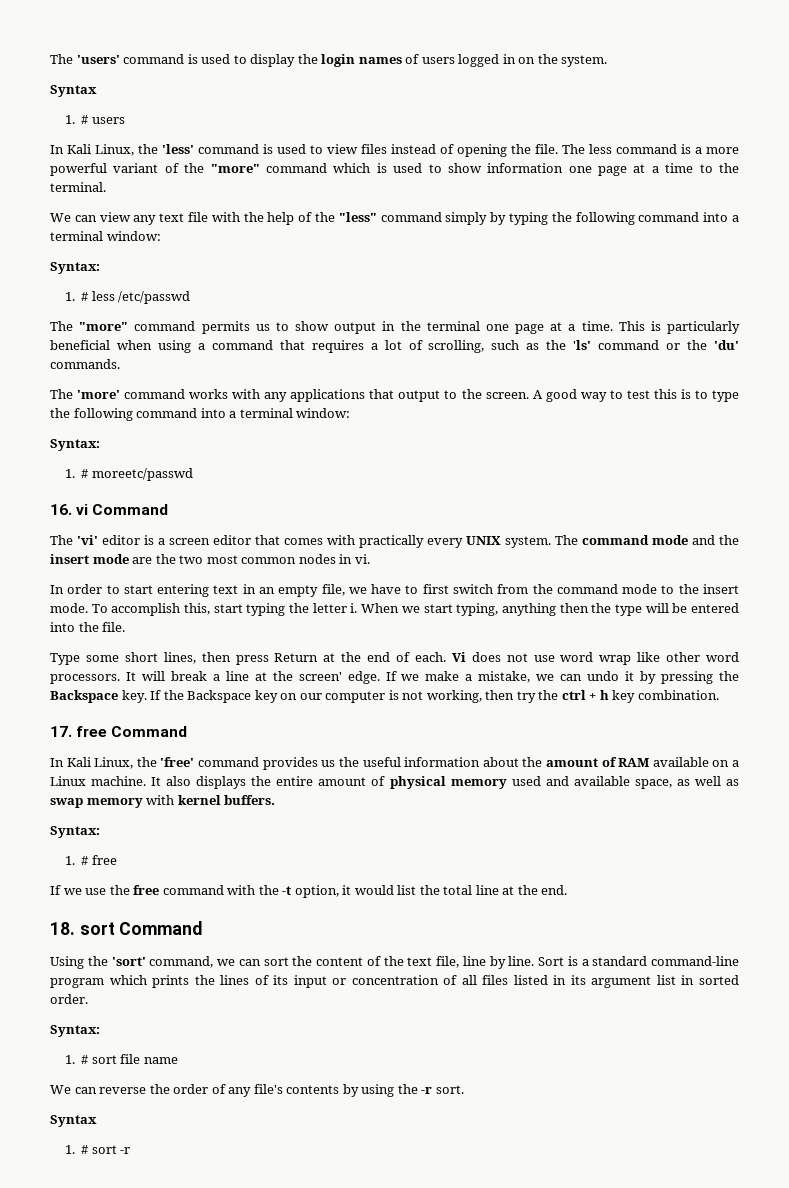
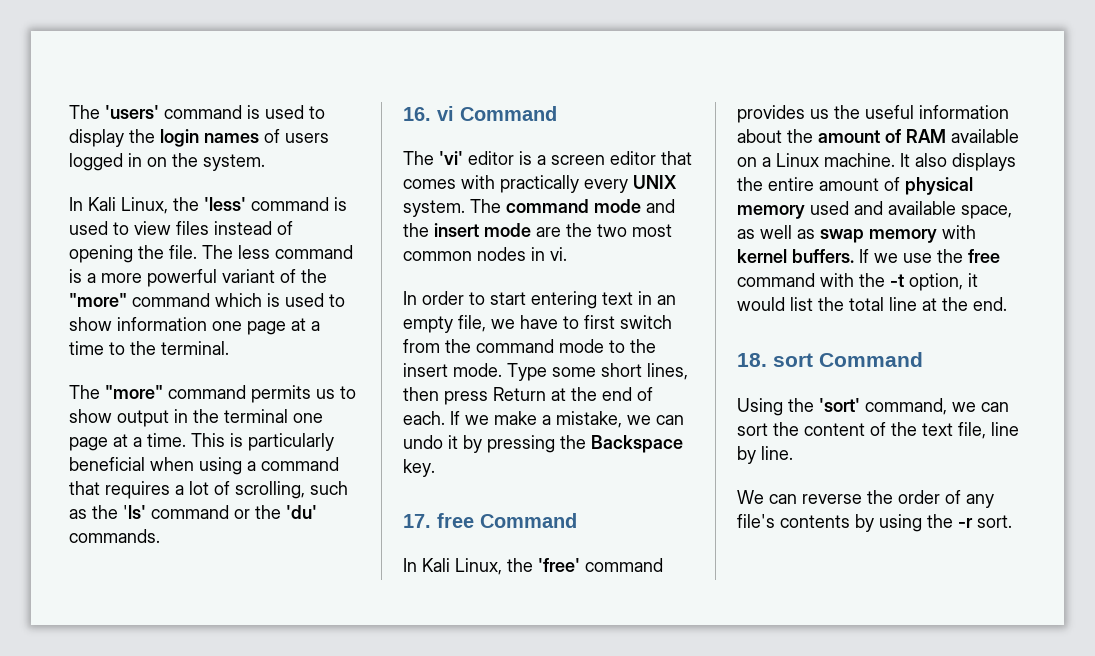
[50,85,97,97] [64,115,125,124] // Syntax // 1. # users -> (265, 162) none
[50,212,739,225] [50,231,161,241] [50,262,100,274] [64,291,191,304] // We can view any text file with the help of the "less" command simply by typing the following command into a terminal window: // Syntax: // 1. # less /etc/passwd -> (229, 348) none
[50,389,739,402] [50,408,351,421] [50,439,100,451] [64,468,193,481] // The 'more' command works with any applications that output to the screen. A good way to test this is to type the following command into a terminal window: // Syntax: // 1. # moreetc/passwd -> (160, 536) none
[91,603,740,616] [50,622,126,632] To accomplish this, start typing the letter i. When we start typing, anything then the type will be entered into the file. // -> (502, 370) none
[451,652,739,665] [50,671,380,684] Vi does not use word wrap like other word processors. It will break a line at the screen' edge. -> (445, 418) none
[150,690,719,703] If the Backspace key on our computer is not working, then try the ctrl + h key combination. -> (435, 468) none
[50,826,100,838] [64,855,117,865] // Syntax: // 1. # free // -> (854, 256) none
[538,956,739,966] [50,975,739,988] [50,994,88,1004] [50,1025,100,1037] [64,1054,178,1064] Sort is a standard command-line program which prints the lines of its input or concentration of all files listed in its argument list in sorted order. // Syntax: // 1. # sort file name -> (793, 453) none
[50,1115,97,1127] [64,1145,131,1154] // Syntax // 1. # sort -r -> (1012, 521) none

